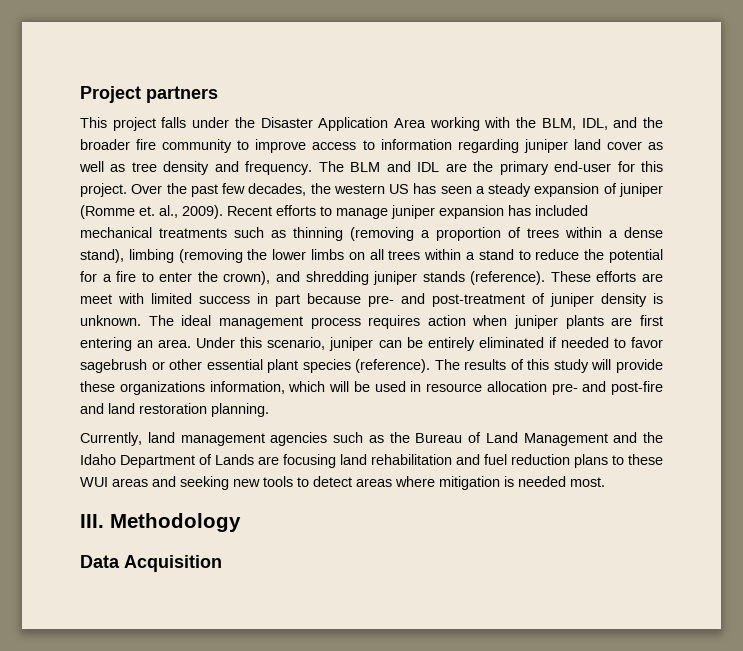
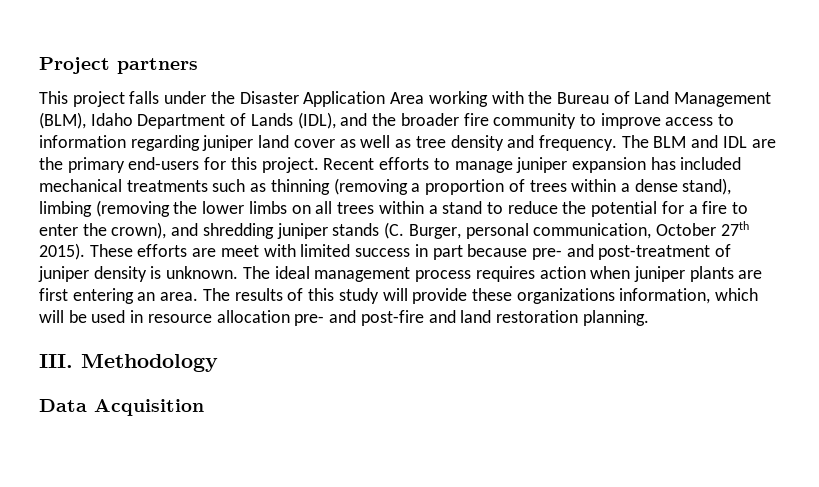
[541,118,608,130] BLM, IDL, -> [556,91,772,107] [39,112,336,129] Bureau of Land Management (BLM), Idaho Department of Lands (IDL),
[554,161,612,172] end-user -> [128,157,200,170] end-users
[131,183,663,197] [80,205,223,219] Over the past few decades, the western US has seen a steady expansion of juniper (Romme et. al., 2009). -> (319, 165) none
[470,271,546,285] (reference). -> [384,221,749,239] [39,243,85,260] (C. Burger, personal communication, October 27th 2015).
[196,337,663,351] [80,359,431,373] Under this scenario, juniper can be entirely eliminated if needed to favor sagebrush or other essential plant species (reference). -> (199, 296) none
[80,432,663,446] [80,454,663,468] [80,476,605,490] // Currently, land management agencies such as the Bureau of Land Management and the Idaho Department of Lands are focusing land rehabilitation and fuel reduction plans to these WUI areas and seeking new tools to detect areas where mitigation is needed most. -> (649, 318) none

